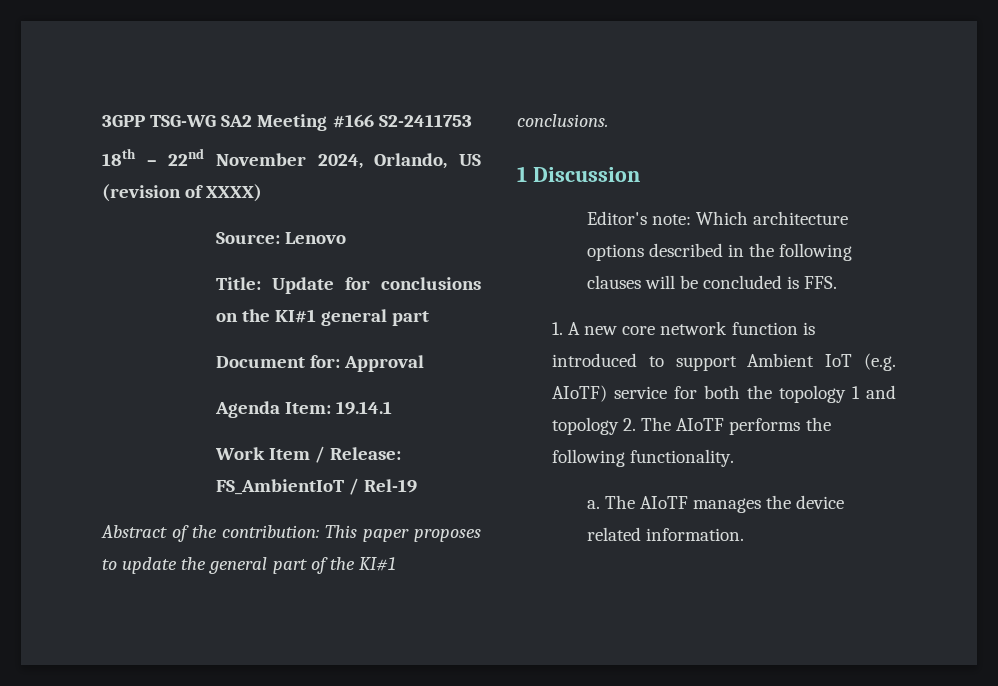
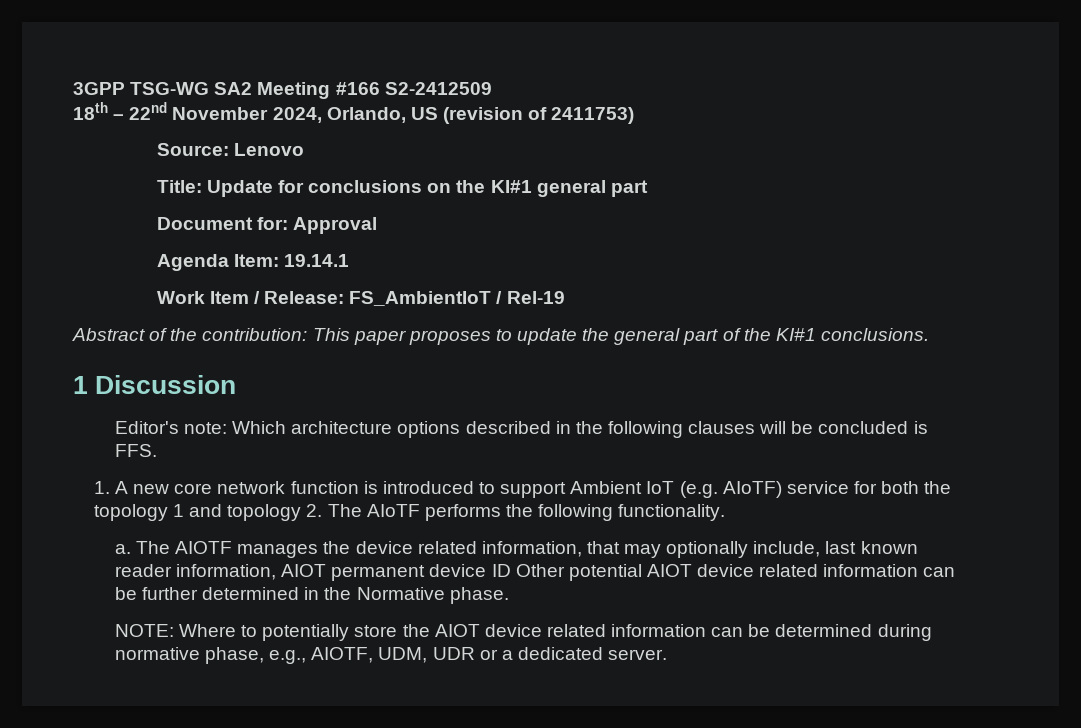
[378,114,472,127] S2-2411753 -> [384,82,492,95] S2-2412509
[206,184,263,202] XXXX) -> [551,107,635,124] 2411753)
[640,496,689,509] AIoTF -> [175,541,233,554] AIOTF
[645,528,744,541] information. -> [481,541,918,558] [114,564,956,581] [114,587,509,604] [114,624,932,641] [114,647,668,664] information, that may optionally include, last known reader information, AIOT permanent device ID Other potential AIOT device related information can be further determined in the Normative phase. // NOTE: Where to potentially store the AIOT device related information can be determined during normative phase, e.g., AIOTF, UDM, UDR or a dedicated server.

